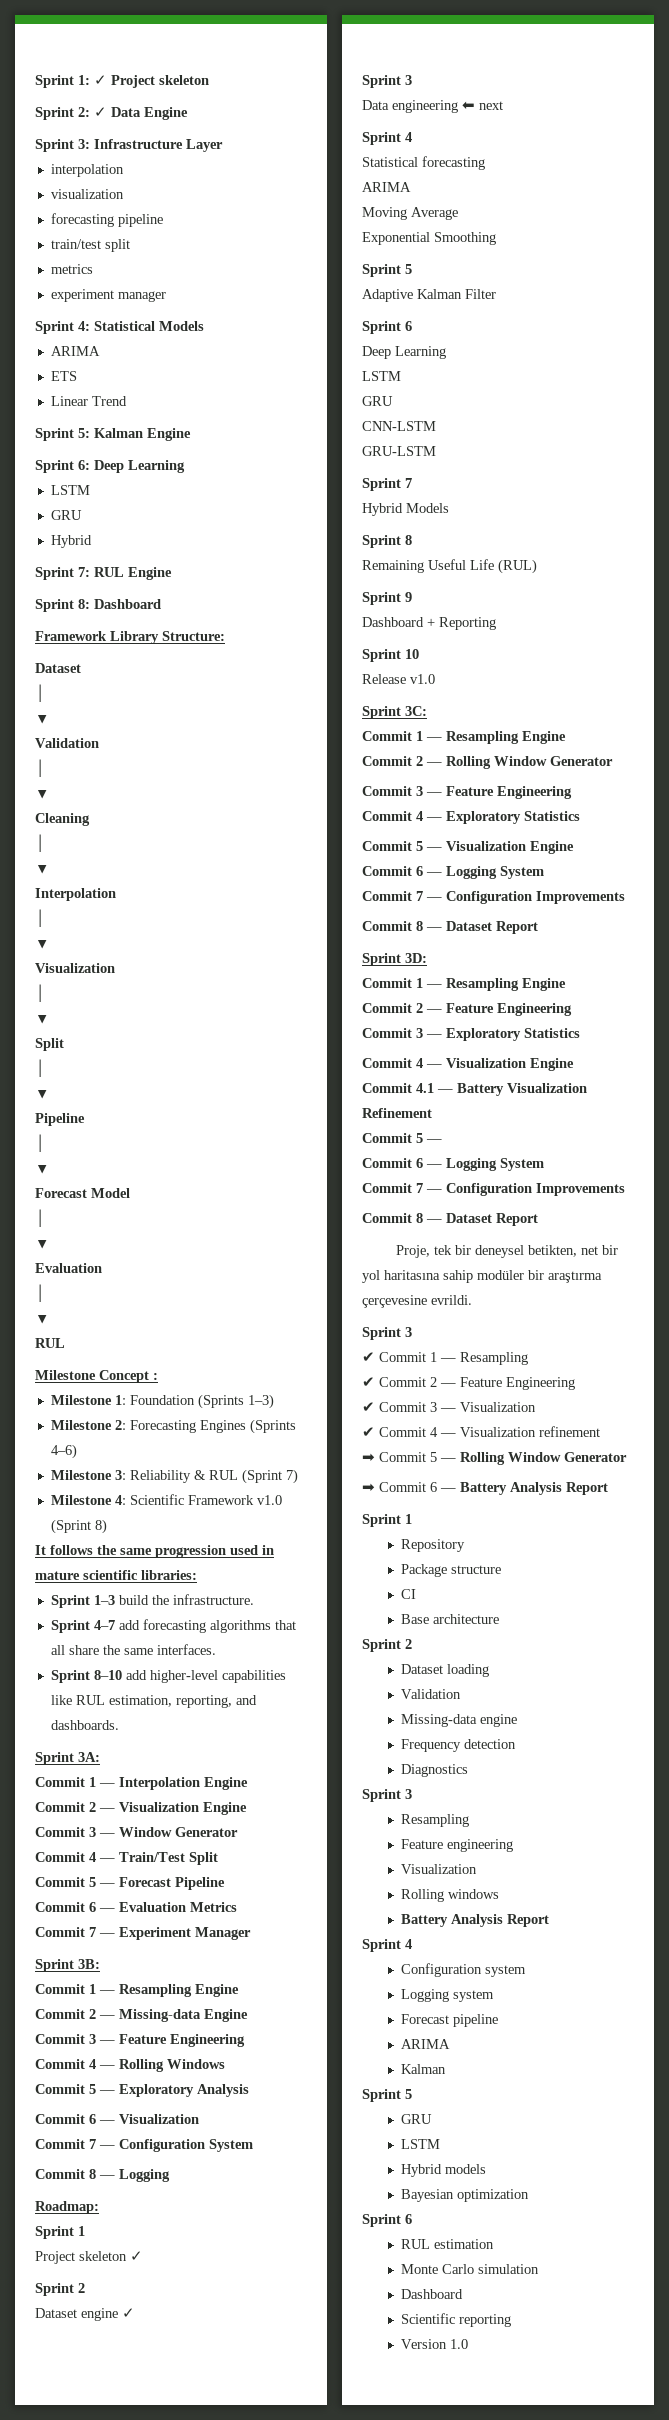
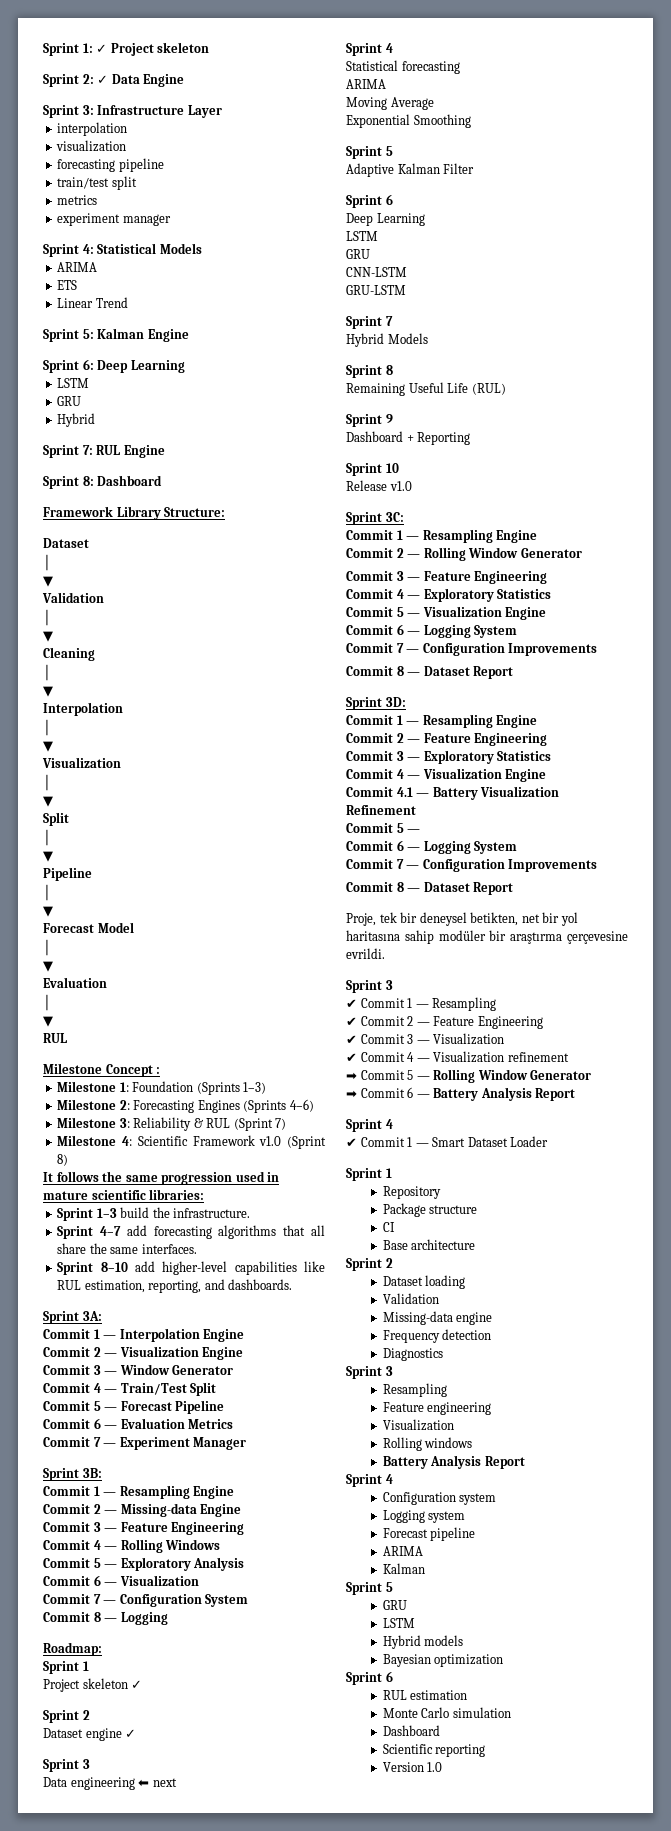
(608, 1488) none -> [346,1119,393,1132] [346,1136,549,1147] // Sprint 4 // ✔ Commit 1 — Smart Dataset Loader

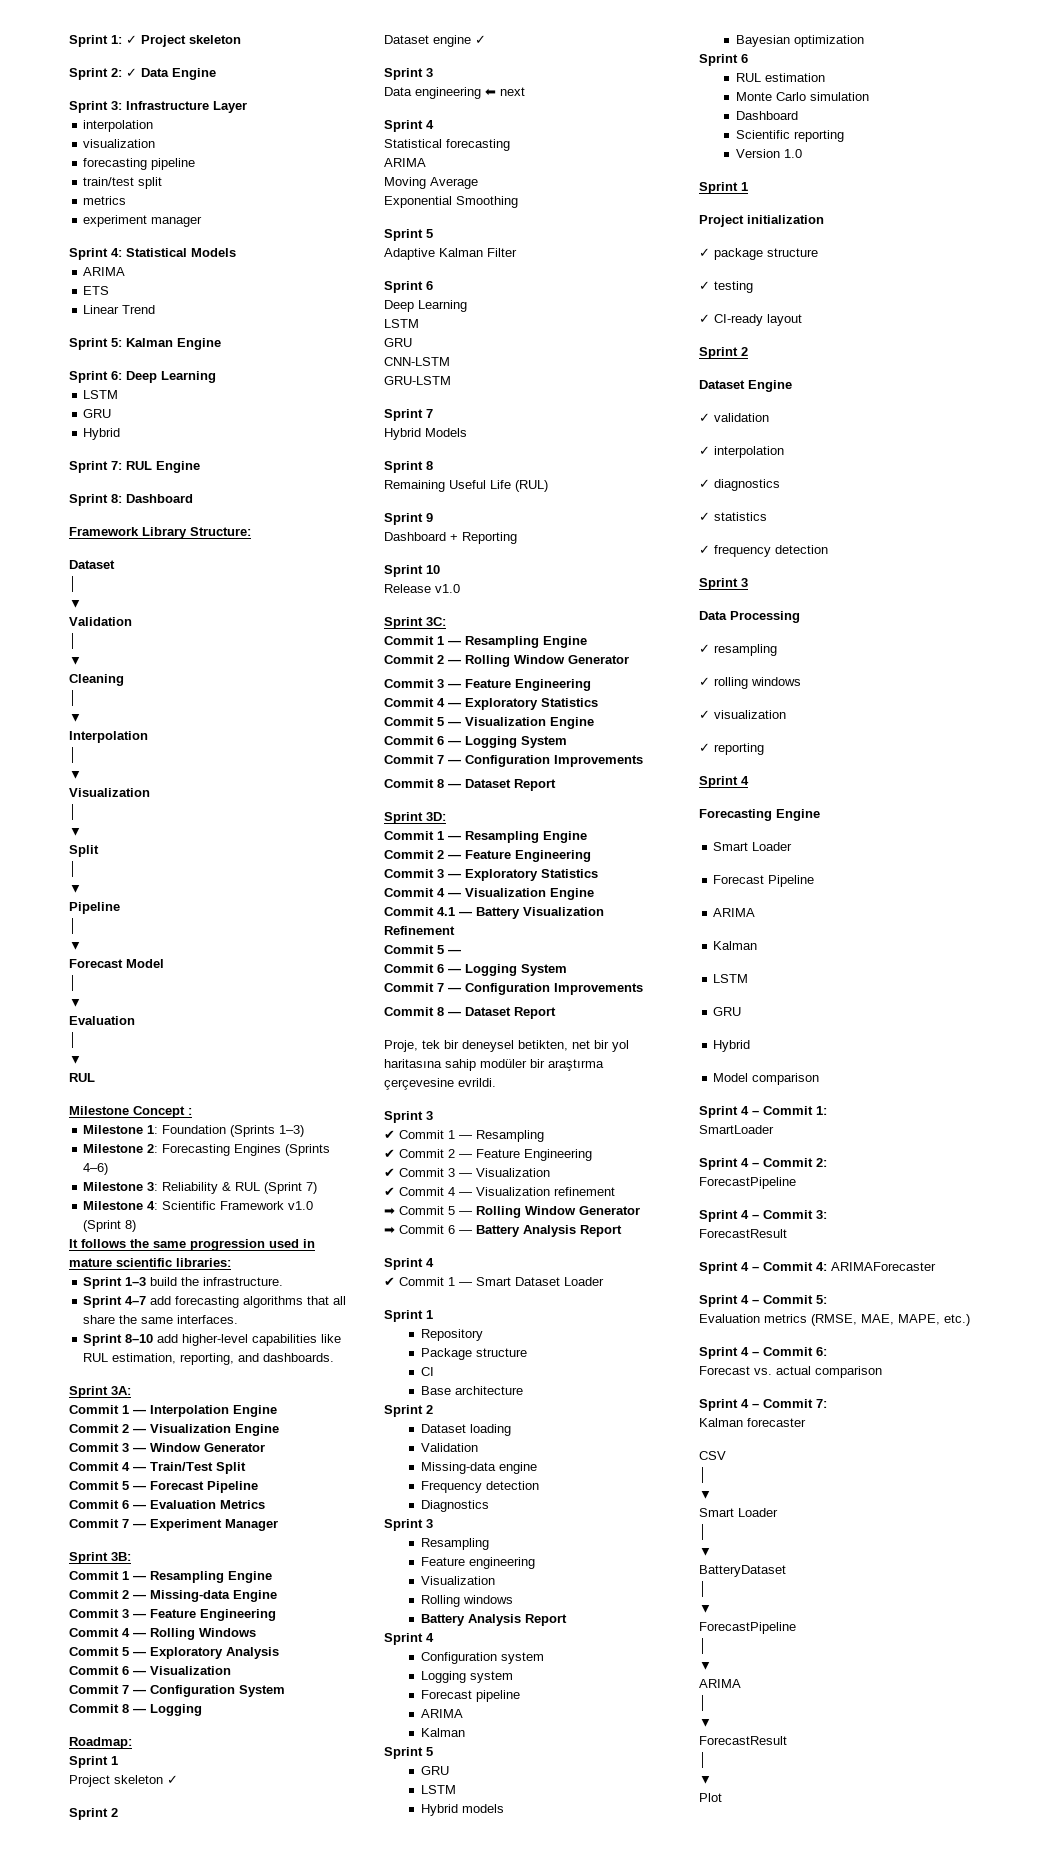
(443, 1767) none -> [699,182,748,194] [699,215,824,227] [699,248,818,260] [699,281,753,293] [699,314,802,326] [699,347,748,359] [699,380,792,392] [699,413,769,422] [699,446,784,458] [699,479,780,491] [699,512,767,521] [699,545,828,557] [699,578,748,590] [699,611,800,623] [699,644,777,656] [699,677,801,689] [699,710,786,719] [699,743,764,755] [699,776,749,788] [699,809,820,821] [713,842,793,851] [713,875,815,887] [713,908,756,917] [713,941,758,950] [713,974,749,983] [713,1007,742,1016] [713,1040,751,1052] [713,1073,820,1085] [699,1106,827,1118] [699,1125,774,1134] [699,1158,827,1170] [699,1177,796,1189] [699,1210,827,1222] [699,1229,787,1238] [699,1262,936,1274] [699,1295,827,1307] [699,1314,970,1326] [699,1347,827,1359] [699,1366,882,1378] [699,1399,827,1411] [699,1418,806,1427] [699,1451,726,1460] [699,1467,707,1483] [699,1491,712,1499] [699,1508,778,1517] [699,1524,707,1540] [699,1548,712,1556] [699,1565,786,1577] [699,1581,707,1597] [699,1605,712,1613] [699,1622,796,1634] [699,1638,707,1654] [699,1662,712,1670] [699,1679,741,1688] [699,1695,707,1711] [699,1719,712,1727] [699,1736,787,1745] [699,1752,707,1768] [699,1776,712,1784] [699,1793,722,1802] // Sprint 1 // Project initialization // ✓ package structure // ✓ testing // ✓ CI-ready layout // Sprint 2 // Dataset Engine // ✓ validation // ✓ interpolation // ✓ diagnostics // ✓ statistics // ✓ frequency detection // Sprint 3 // Data Processing // ✓ resampling // ✓ rolling windows // ✓ visualization // ✓ reporting // Sprint 4 // Forecasting Engine // Smart Loader // Forecast Pipeline // ARIMA // Kalman // LSTM // GRU // Hybrid // Model comparison // Sprint 4 – Commit 1: // SmartLoader // Sprint 4 – Commit 2: // ForecastPipeline // Sprint 4 – Commit 3: // ForecastResult // Sprint 4 – Commit 4: ARIMAForecaster // Sprint 4 – Commit 5: // Evaluation metrics (RMSE, MAE, MAPE, etc.) // Sprint 4 – Commit 6: // Forecast vs. actual comparison // Sprint 4 – Commit 7: // Kalman forecaster // CSV // │ // ▼ // Smart Loader // │ // ▼ // BatteryDataset // │ // ▼ // ForecastPipeline // │ // ▼ // ARIMA // │ // ▼ // ForecastResult // │ // ▼ // Plot

